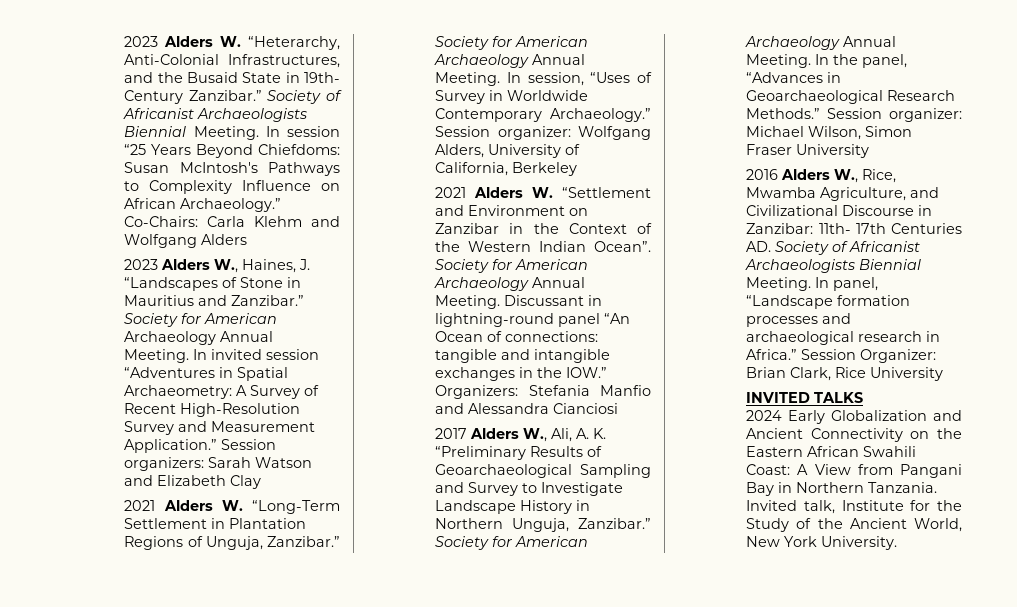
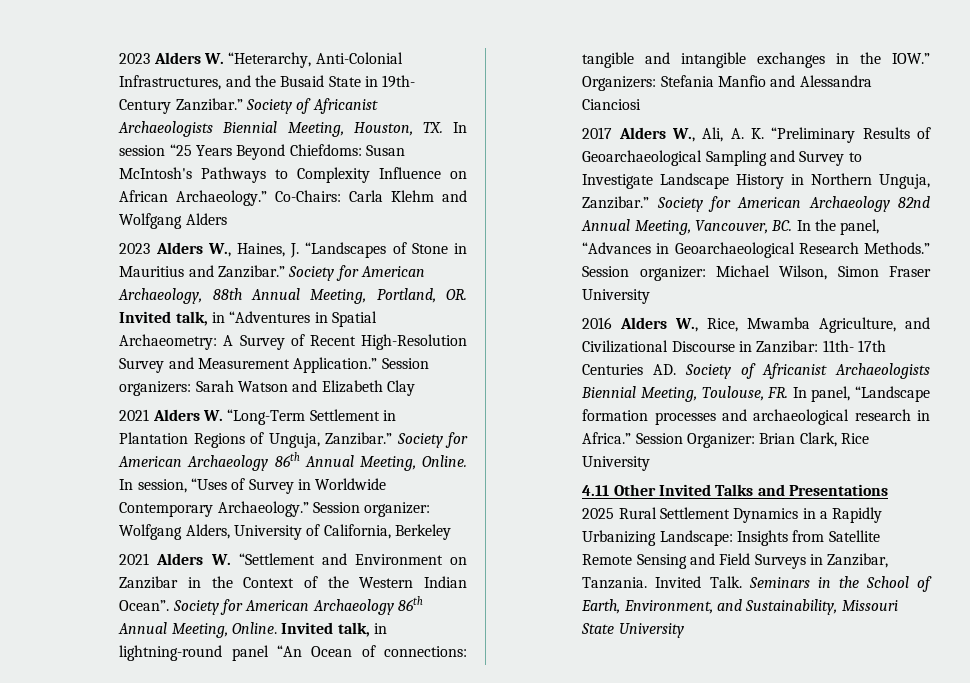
[193,126,259,140] Meeting. -> [287,122,443,137] Meeting, Houston, TX.
[124,331,274,345] [124,349,320,363] Archaeology Annual Meeting. In invited session -> [118,288,467,304] [119,311,225,326] Archaeology, 88th Annual Meeting, Portland, OR. Invited talk, in
[532,54,586,65] [435,72,501,86] Annual Meeting. -> [274,452,467,471] 86th Annual Meeting, Online.
[532,277,586,288] [435,295,585,309] Annual Meeting. Discussant -> [397,596,423,611] [118,622,370,638] 86th Annual Meeting, Online. Invited talk,
[843,36,897,47] [746,54,812,68] Annual Meeting. -> [898,196,930,208] [581,219,793,235] 82nd Annual Meeting, Vancouver, BC.
[746,277,812,291] Meeting. -> [640,386,789,402] Meeting, Toulouse, FR.
[746,392,864,403] [746,410,962,424] [746,428,962,442] [746,446,917,457] [746,464,962,478] [746,482,938,496] [746,500,962,514] [746,518,962,532] [746,536,898,550] INVITED TALKS // 2024 Early Globalization and Ancient Connectivity on the Eastern African Swahili Coast: A View from Pangani Bay in Northern Tanzania. Invited talk, Institute for the Study of the Ancient World, New York University. -> [582,484,888,496] [582,507,883,523] [582,530,880,546] [582,553,889,569] [582,576,932,592] [581,599,898,615] [581,623,684,638] 4.11 Other Invited Talks and Presentations // 2025 Rural Settlement Dynamics in a Rapidly Urbanizing Landscape: Insights from Satellite Remote Sensing and Field Surveys in Zanzibar, Tanzania. Invited Talk. Seminars in the School of Earth, Environment, and Sustainability, Missouri State University

